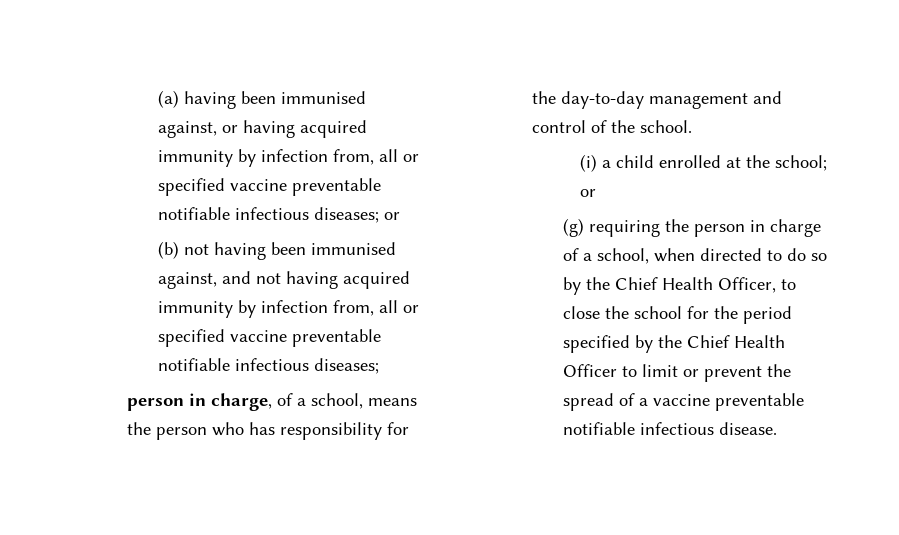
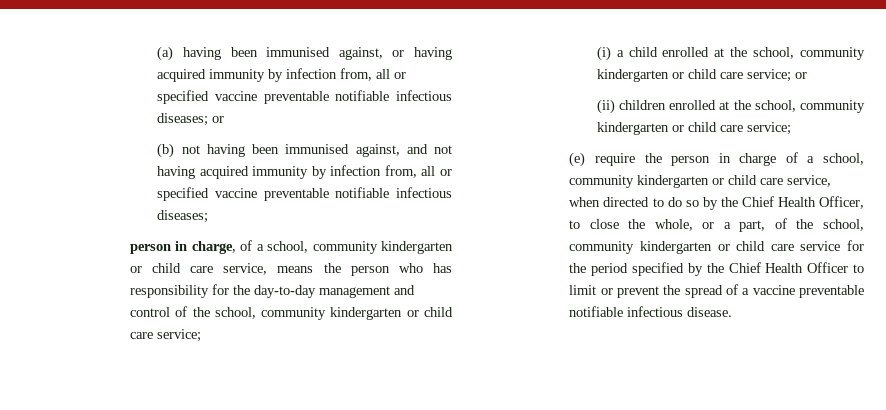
(364, 401) none -> [312,241,453,254] [129,263,268,275] community kindergarten or child care service,
[640,120,693,133] school. -> [214,307,454,320] [129,329,201,342] school, community kindergarten or child care service;
[775,155,827,171] [580,189,596,197] [562,218,660,237] school; or // (g) requiring -> [753,47,865,60] [596,69,807,82] [596,99,865,114] [596,122,791,135] [569,152,635,167] school, community kindergarten or child care service; or // (ii) children enrolled at the school, community kindergarten or child care service; // (e) require
(649, 256) none -> [569,175,832,188] community kindergarten or child care service,
[633,306,682,319] school -> [654,218,864,232] [569,241,841,254] whole, or a part, of the school, community kindergarten or child care service

